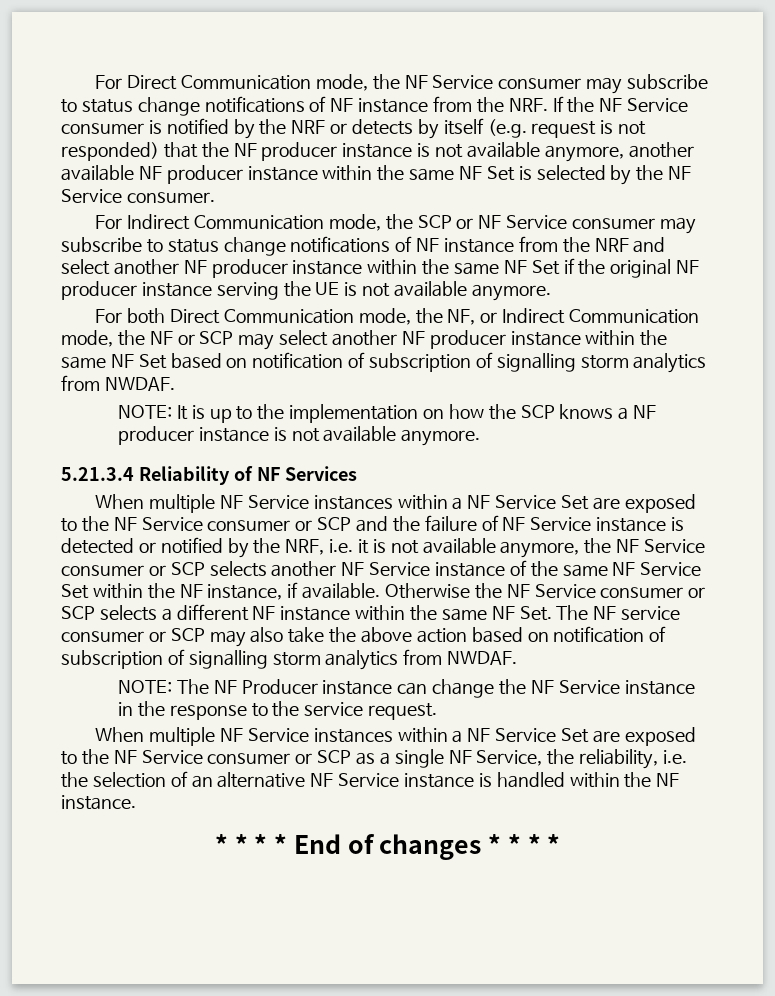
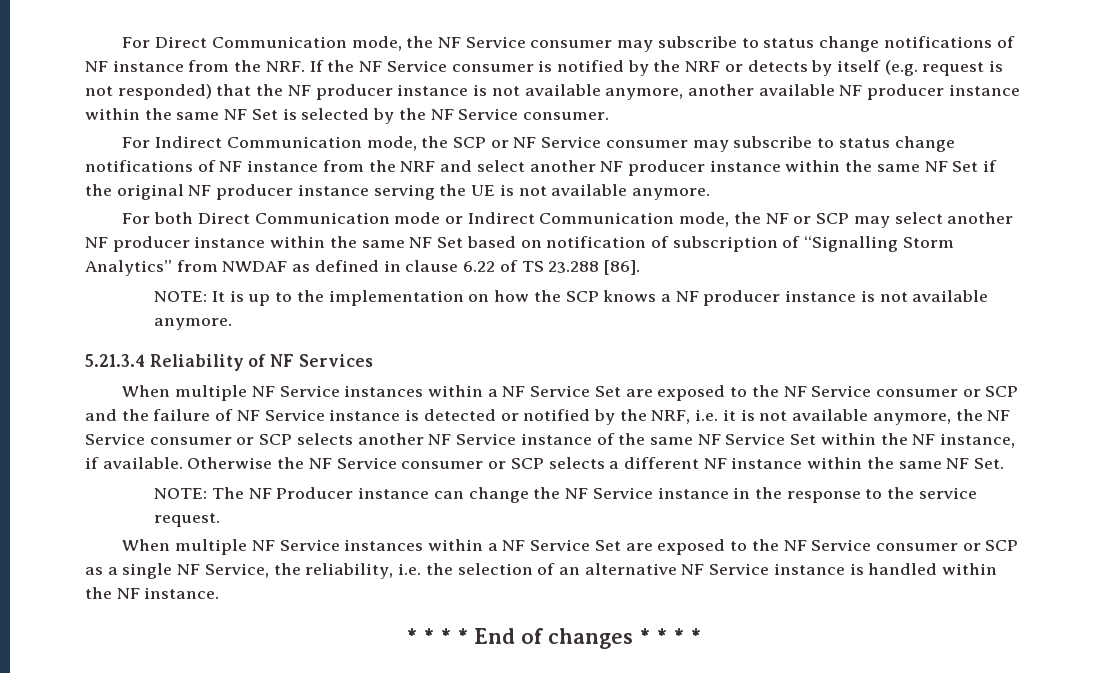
[358,308,476,325] mode, the NF, -> [394,212,441,224] mode
[496,353,707,373] [61,375,175,391] signalling storm analytics from NWDAF. -> [804,236,954,252] [85,260,640,276] “Signalling Storm Analytics” from NWDAF as defined in clause 6.22 of TS 23.288 [86].
[556,605,681,620] [61,626,667,647] [61,649,518,670] The NF service consumer or SCP may also take the above action based on notification of subscription of signalling storm analytics from NWDAF. -> (1005, 463) none

